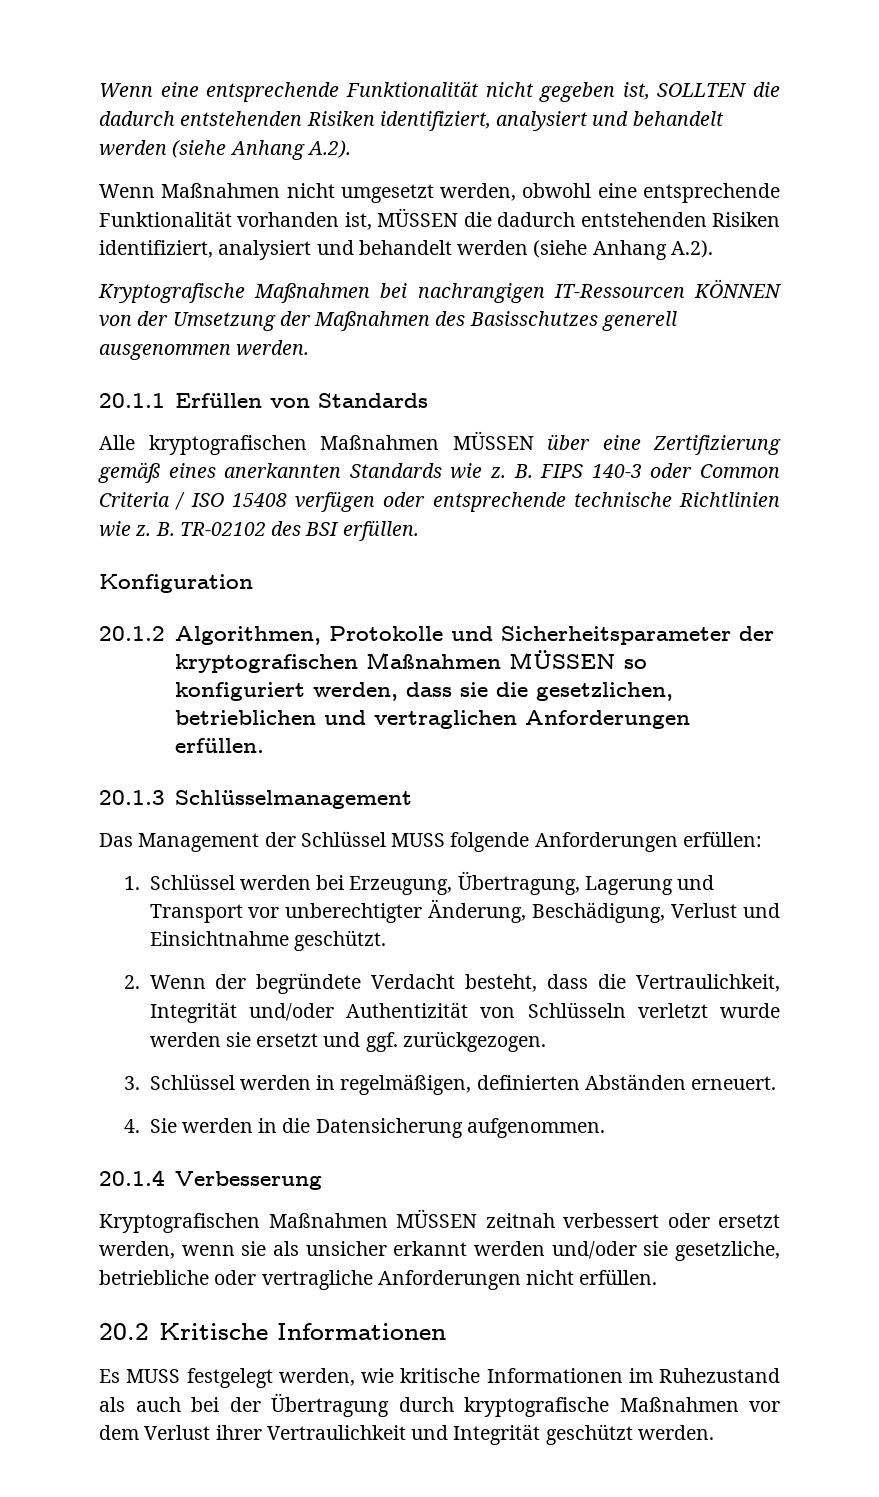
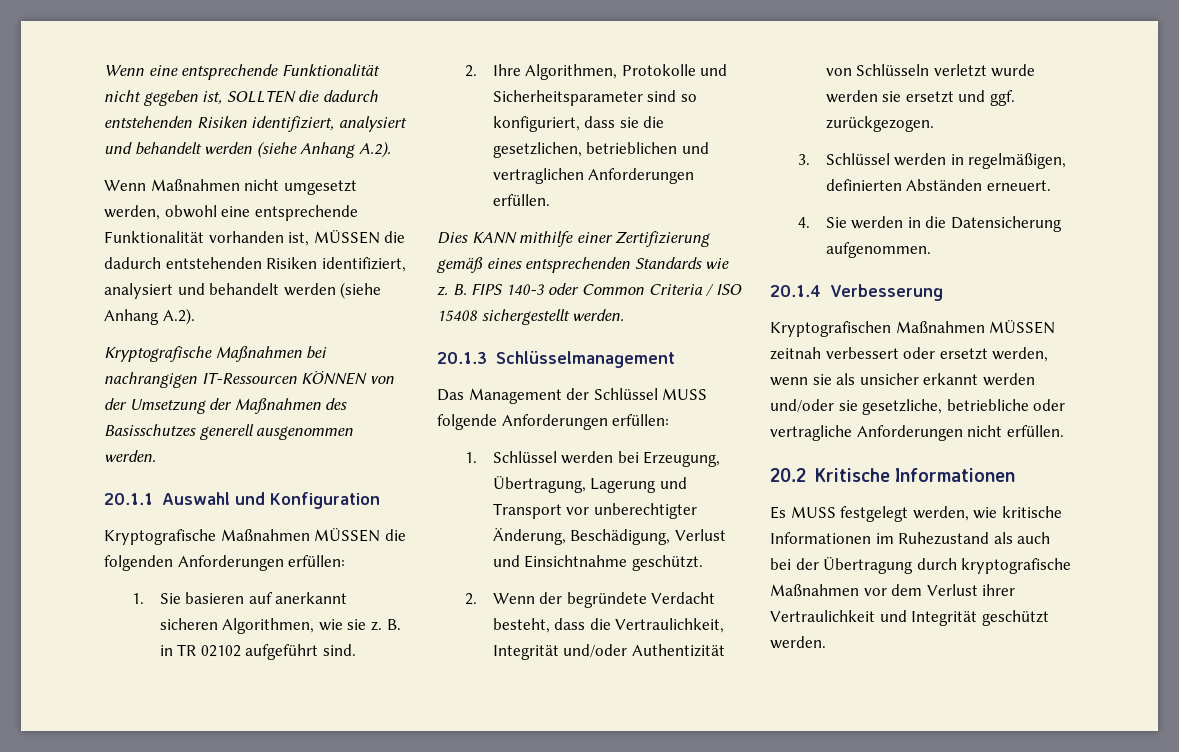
[174,393,428,408] [99,431,641,455] Erfüllen von Standards // Alle kryptografischen Maßnahmen MÜSSEN über eine -> [161,492,380,509] [104,528,406,545] [104,555,346,571] [131,592,348,604] [159,618,401,634] [159,644,356,660] [464,64,728,80] [492,90,697,106] [492,116,665,132] [492,142,709,158] [492,168,695,184] [492,194,550,206] [437,231,613,247] Auswahl und Konfiguration // Kryptografische Maßnahmen MÜSSEN die folgenden Anforderungen erfüllen: // 1. Sie basieren auf anerkannt sicheren Algorithmen, wie sie z. B. in TR 02102 aufgeführt sind. // 2. Ihre Algorithmen, Protokolle und Sicherheitsparameter sind so konfiguriert, dass sie die gesetzlichen, betrieblichen und vertraglichen Anforderungen erfüllen. // Dies KANN mithilfe einer
[224,463,342,478] anerkannten -> [525,257,631,273] entsprechenden
[295,491,780,512] [99,520,419,541] [99,574,253,593] [99,626,774,645] [174,650,647,673] [174,682,673,701] [174,710,690,729] [174,738,264,753] verfügen oder entsprechende technische Richtlinien wie z. B. TR-02102 des BSI erfüllen. // Konfiguration // 20.1.2 Algorithmen, Protokolle und Sicherheitsparameter der kryptografischen Maßnahmen MÜSSEN so konfiguriert werden, dass sie die gesetzlichen, betrieblichen und vertraglichen Anforderungen erfüllen. -> [481,309,625,325] sichergestellt werden.

